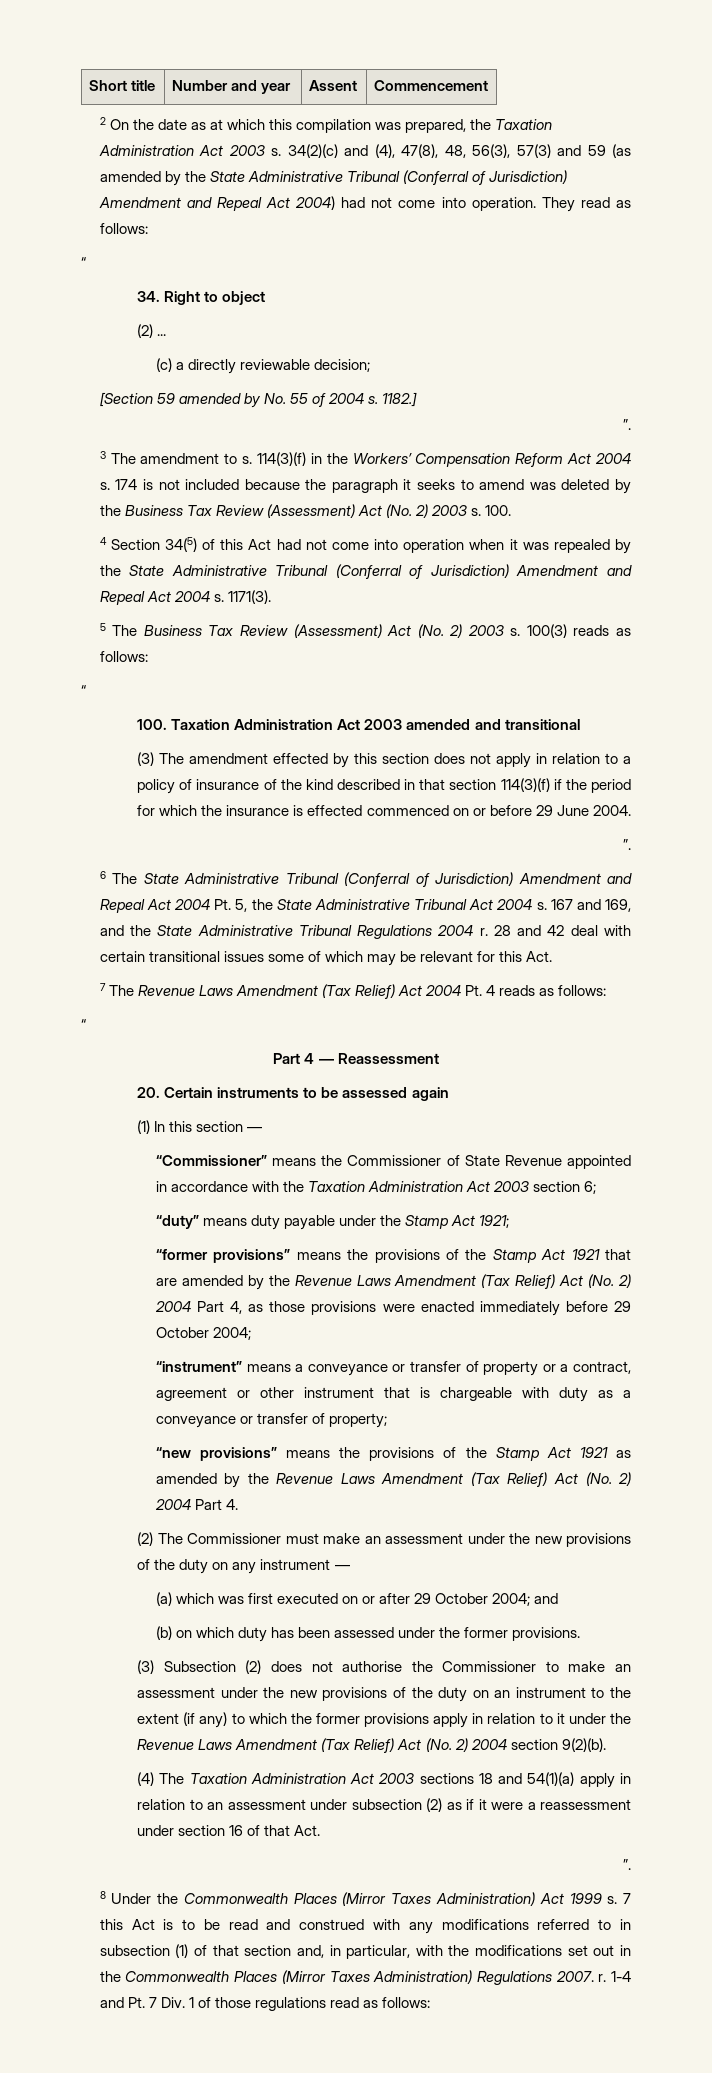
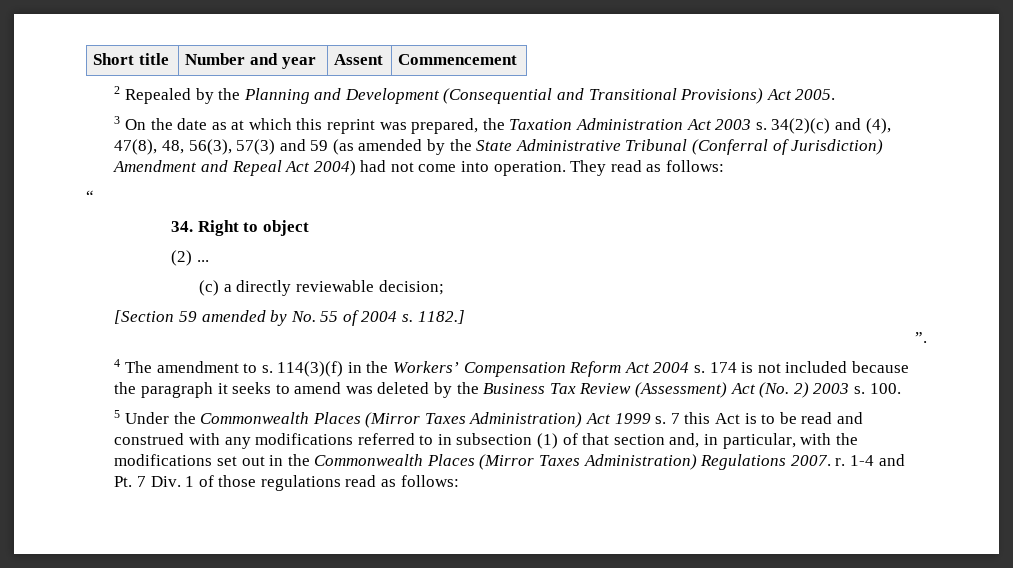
(106, 121) none -> [124,88,836,104] [114,116,121,124] Repealed by the Planning and Development (Consequential and Transitional Provisions) Act 2005. // 3
[296,119,372,133] compilation -> [327,119,376,134] reprint
[99,451,106,459] 3 -> [114,359,121,367] 4
[99,537,632,554] [99,564,632,579] [99,590,271,605] [99,623,631,638] [99,651,148,662] [81,685,86,696] [137,719,580,730] [137,752,631,768] [137,778,631,794] [137,805,631,816] [623,839,631,850] [99,871,632,887] [99,899,632,913] [99,925,632,939] [99,951,553,966] [99,983,607,999] [81,1019,86,1030] [273,1053,439,1064] [137,1087,449,1101] [137,1120,263,1134] [155,1155,632,1169] [155,1181,597,1194] [155,1215,510,1230] [155,1249,631,1263] [155,1274,631,1290] [154,1301,631,1316] [155,1327,251,1340] [155,1361,631,1376] [155,1387,632,1402] [155,1413,388,1428] [155,1447,631,1461] [155,1472,631,1488] [154,1499,239,1510] [137,1532,631,1547] [137,1559,350,1574] [155,1592,559,1606] [155,1626,581,1642] [137,1660,631,1674] [137,1687,631,1702] [137,1712,631,1728] [137,1738,606,1753] [137,1772,631,1788] [137,1798,631,1812] [137,1825,321,1836] [623,1859,631,1870] [99,1891,106,1899] 4 Section 34(5) of this Act had not come into operation when it was repealed by the State Administrative Tribunal (Conferral of Jurisdiction) Amendment and Repeal Act 2004 s. 1171(3). // 5 The Business Tax Review (Assessment) Act (No. 2) 2003 s. 100(3) reads as follows: // “ // 100. Taxation Administration Act 2003 amended and transitional // (3) The amendment effected by this section does not apply in relation to a policy of insurance of the kind described in that section 114(3)(f) if the period for which the insurance is effected commenced on or before 29 June 2004. // ”. // 6 The State Administrative Tribunal (Conferral of Jurisdiction) Amendment and Repeal Act 2004 Pt. 5, the State Administrative Tribunal Act 2004 s. 167 and 169, and the State Administrative Tribunal Regulations 2004 r. 28 and 42 deal with certain transitional issues some of which may be relevant for this Act. // 7 The Revenue Laws Amendment (Tax Relief) Act 2004 Pt. 4 reads as follows: // “ // Part 4 — Reassessment // 20. Certain instruments to be assessed again // (1) In this section — // “Commissioner” means the Commissioner of State Revenue appointed in accordance with the Taxation Administration Act 2003 section 6; // “duty” means duty payable under the Stamp Act 1921; // “former provisions” means the provisions of the Stamp Act 1921 that are amended by the Revenue Laws Amendment (Tax Relief) Act (No. 2) 2004 Part 4, as those provisions were enacted immediately before 29 October 2004; // “instrument” means a conveyance or transfer of property or a contract, agreement or other instrument that is chargeable with duty as a conveyance or transfer of property; // “new provisions” means the provisions of the Stamp Act 1921 as amended by the Revenue Laws Amendment (Tax Relief) Act (No. 2) 2004 Part 4. // (2) The Commissioner must make an assessment under the new provisions of the duty on any instrument — // (a) which was first executed on or after 29 October 2004; and // (b) on which duty has been assessed under the former provisions. // (3) Subsection (2) does not authorise the Commissioner to make an assessment under the new provisions of the duty on an instrument to the extent (if any) to which the former provisions apply in relation to it under the Revenue Laws Amendment (Tax Relief) Act (No. 2) 2004 section 9(2)(b). // (4) The Taxation Administration Act 2003 sections 18 and 54(1)(a) apply in relation to an assessment under subsection (2) as if it were a reassessment under section 16 of that Act. // ”. // 8 -> [114,410,121,418] 5

